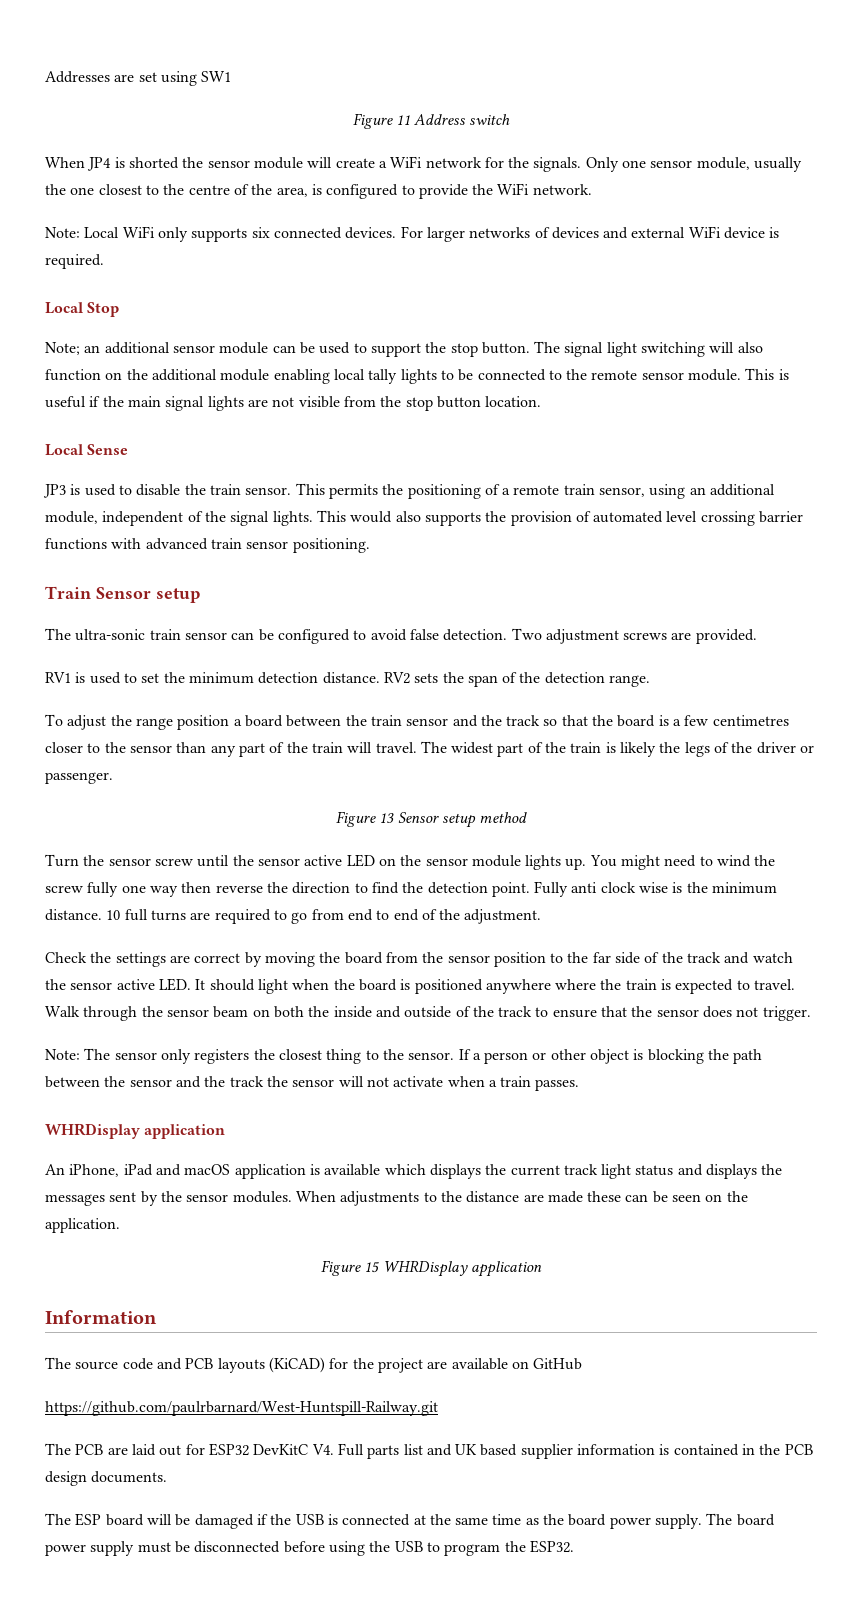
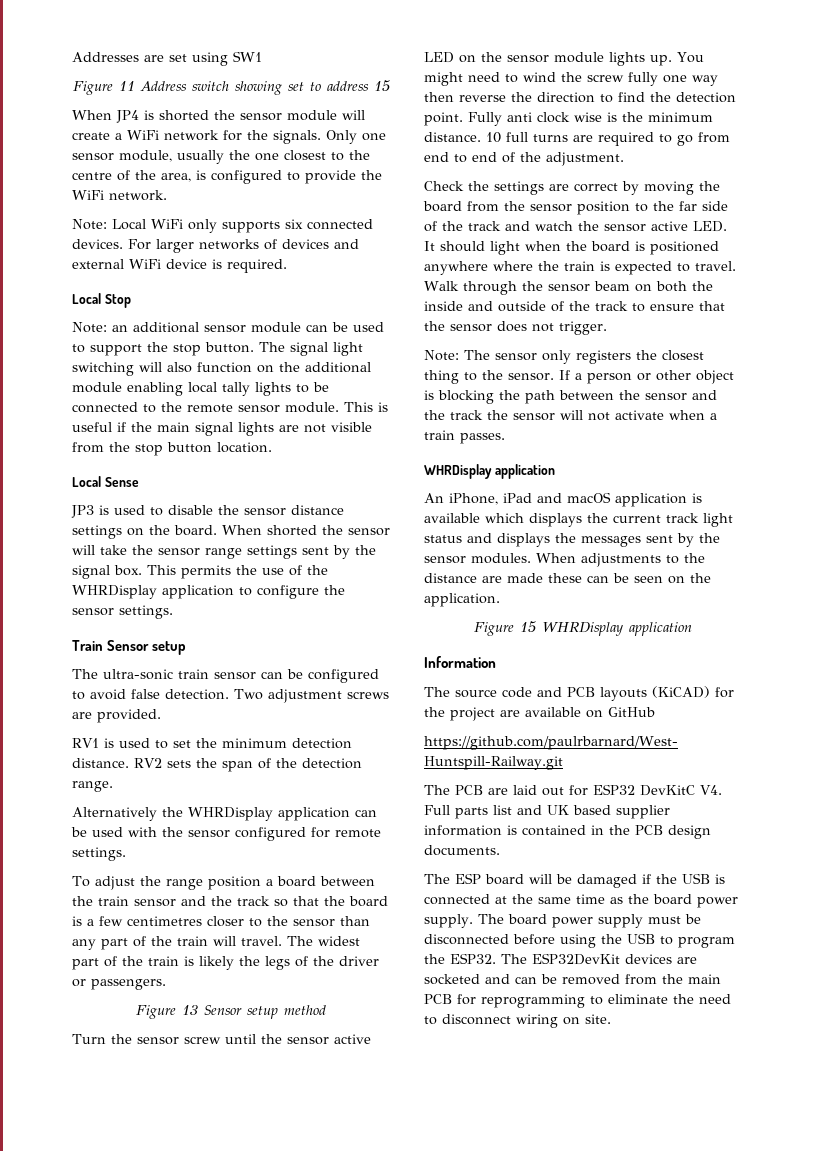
(511, 119) none -> [234,80,390,95] showing set to address 15
[45,342,80,355] Note; -> [72,322,107,333] Note:
[209,483,776,499] [45,510,804,526] [45,538,370,553] train sensor. This permits the positioning of a remote train sensor, using an additional module, independent of the signal lights. This would also supports the provision of automated level crossing barrier functions with advanced train sensor positioning. -> [244,505,344,516] [72,525,390,539] [72,545,376,559] [72,565,328,579] [72,585,345,599] [72,605,173,619] sensor distance settings on the board. When shorted the sensor will take the sensor range settings sent by the signal box. This permits the use of the WHRDisplay application to configure the sensor settings.
(651, 681) none -> [72,807,377,821] [71,827,381,841] [72,847,126,861] // Alternatively the WHRDisplay application can be used with the sensor configured for remote settings.
[45,772,113,784] passenger. -> [91,979,166,990] passengers.
(574, 1546) none -> [501,953,697,965] [424,974,721,985] [424,994,731,1008] [424,1014,611,1028] The ESP32DevKit devices are socketed and can be removed from the main PCB for reprogramming to eliminate the need to disconnect wiring on site.

